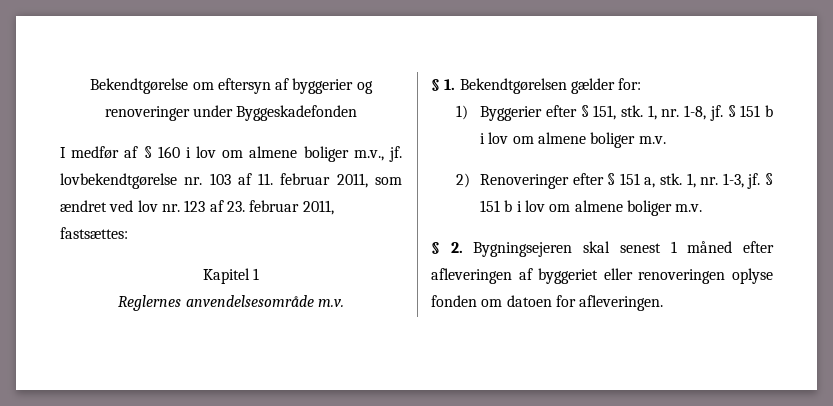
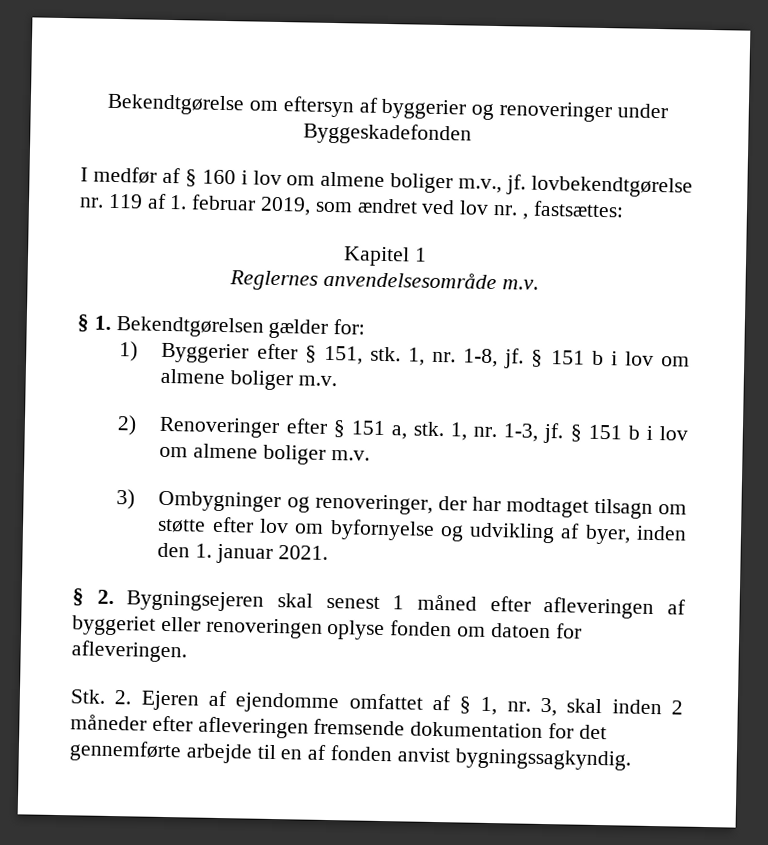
[209,173,368,188] 103 af 11. februar 2011, -> [107,193,312,216] 119 af 1. februar 2019,
[184,200,334,215] 123 af 23. februar 2011, -> [521,213,528,220] ,
(703, 208) none -> [116,489,687,519] [157,516,687,545] [157,542,328,564] // 3) Ombygninger og renoveringer, der har modtaget tilsagn om støtte efter lov om byfornyelse og udvikling af byer, inden den 1. januar 2021.
(664, 303) none -> [70,689,683,717] [70,714,607,740] [69,740,631,771] // Stk. 2. Ejeren af ejendomme omfattet af § 1, nr. 3, skal inden 2 måneder efter afleveringen fremsende dokumentation for det gennemførte arbejde til en af fonden anvist bygningssagkyndig.

